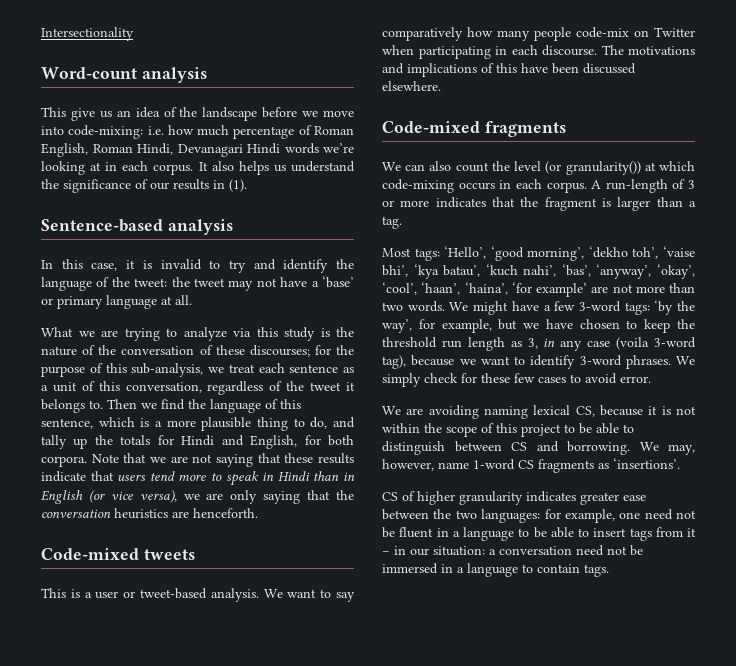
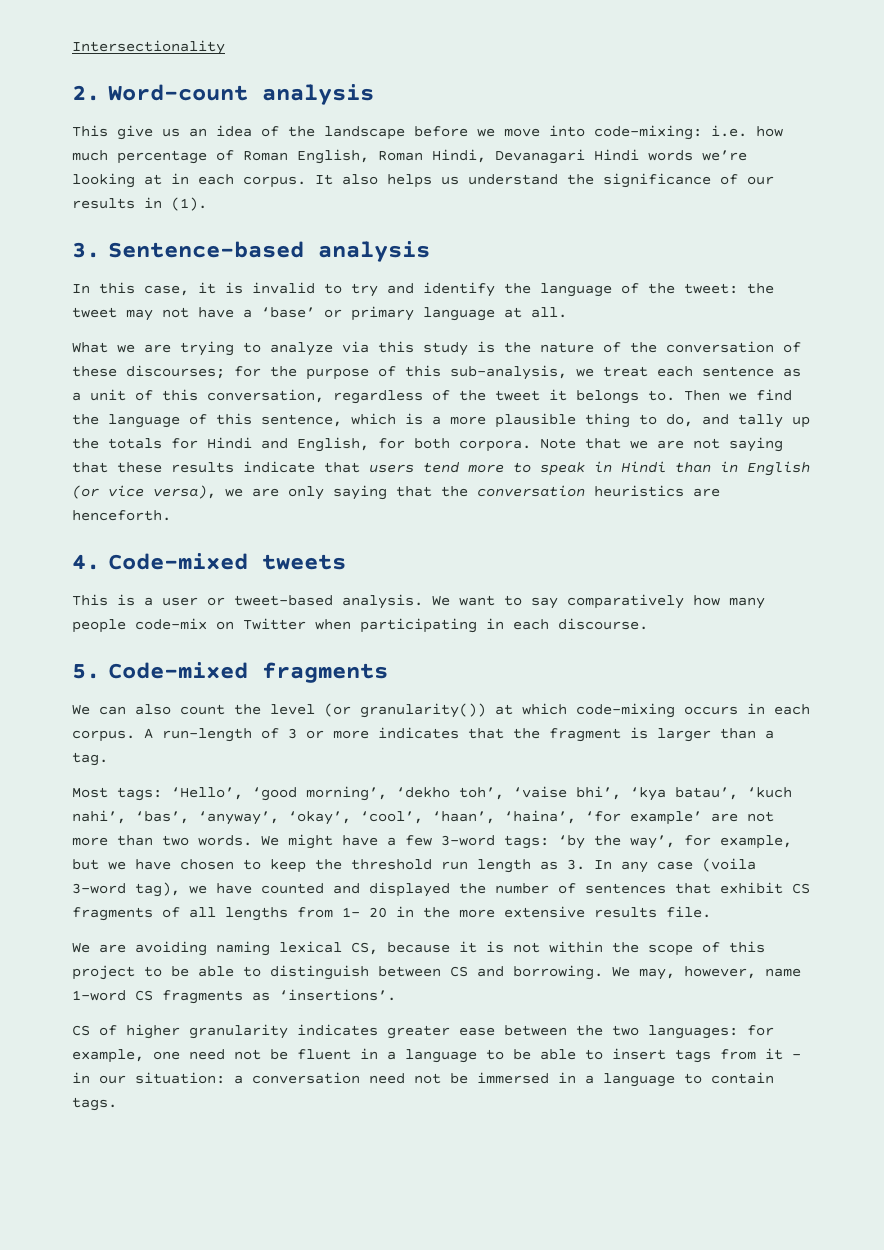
(134, 34) none -> [72,85,100,101] 2.
(247, 185) none -> [72,242,100,258] 3.
(258, 513) none -> [72,554,100,570] 4.
[601,45,695,55] [382,63,636,77] [382,81,441,91] The motivations and implications of this have been discussed elsewhere. // -> [72,664,100,679] // 5.
[527,338,556,349] 3, in -> [567,859,612,870] 3. In
[411,355,695,369] [382,373,651,387] because we want to identify 3-word phrases. We simply check for these few cases to avoid error. -> [189,882,810,897] [72,906,711,921] we have counted and displayed the number of sentences that exhibit CS fragments of all lengths from 1- 20 in the more extensive results file.

